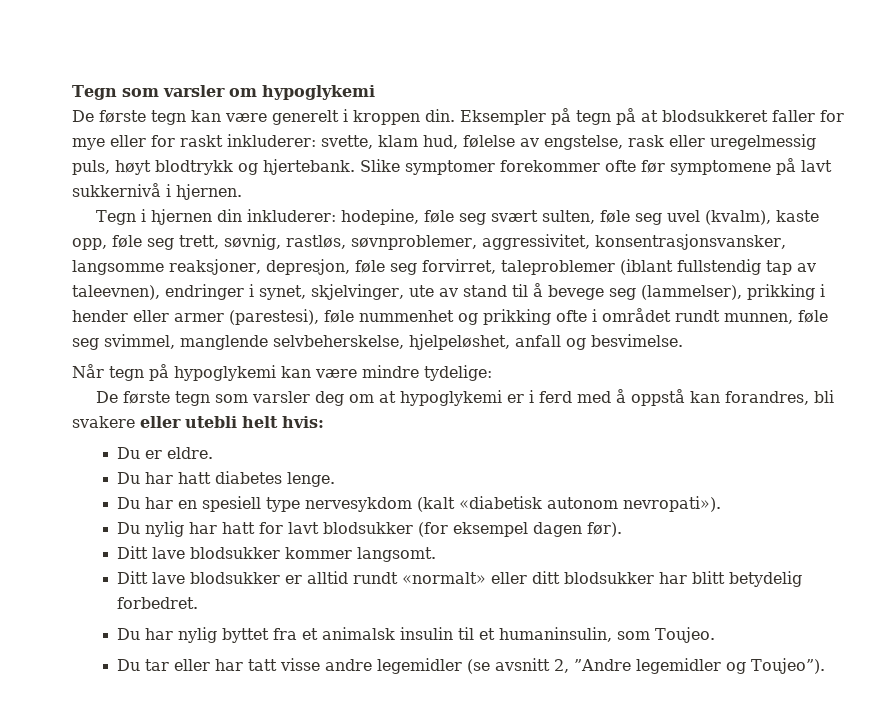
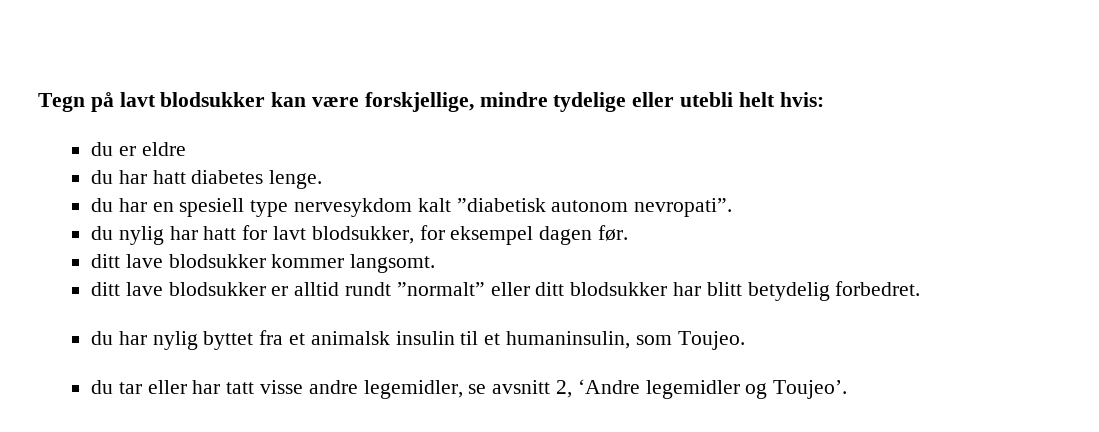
[72,85,375,100] [72,108,844,125] [72,134,816,150] [72,158,832,175] [72,183,242,200] [96,209,820,225] [72,234,786,250] [72,259,816,275] [72,283,825,300] [72,308,828,325] [72,334,683,350] [72,364,492,381] [96,389,835,406] [72,416,135,428] Tegn som varsler om hypoglykemi // De første tegn kan være generelt i kroppen din. Eksempler på tegn på at blodsukkeret faller for mye eller for raskt inkluderer: svette, klam hud, følelse av engstelse, rask eller uregelmessig puls, høyt blodtrykk og hjertebank. Slike symptomer forekommer ofte før symptomene på lavt sukkernivå i hjernen. // Tegn i hjernen din inkluderer: hodepine, føle seg svært sulten, føle seg uvel (kvalm), kaste opp, føle seg trett, søvnig, rastløs, søvnproblemer, aggressivitet, konsentrasjonsvansker, langsomme reaksjoner, depresjon, føle seg forvirret, taleproblemer (iblant fullstendig tap av taleevnen), endringer i synet, skjelvinger, ute av stand til å bevege seg (lammelser), prikking i hender eller armer (parestesi), føle nummenhet og prikking ofte i området rundt munnen, føle seg svimmel, manglende selvbeherskelse, hjelpeløshet, anfall og besvimelse. // Når tegn på hypoglykemi kan være mindre tydelige: // De første tegn som varsler deg om at hypoglykemi er i ferd med å oppstå kan forandres, bli svakere -> [38,92,627,112] Tegn på lavt blodsukker kan være forskjellige, mindre tydelige
[117,447,214,459] [117,472,141,484] Du er eldre. // Du -> [90,142,186,156] [90,170,113,184] du er eldre // du
[117,497,141,509] Du -> [90,198,113,212] du
[417,496,722,512] [117,522,141,534] (kalt «diabetisk autonom nevropati»). // Du -> [417,198,733,217] [90,226,113,240] kalt ”diabetisk autonom nevropati”. // du
[323,522,623,537] [117,546,149,559] blodsukker (for eksempel dagen før). // Ditt -> [311,225,628,245] [90,254,120,268] blodsukker, for eksempel dagen før. // ditt
[117,571,149,584] Ditt -> [90,282,120,296] ditt
[402,572,487,584] «normalt» -> [396,282,485,296] ”normalt”
[117,628,141,640] Du -> [90,331,113,345] du
[117,659,141,671] Du -> [90,380,113,394] du
[377,658,491,674] legemidler (se -> [363,380,487,399] legemidler, se
[574,659,632,671] ”Andre -> [577,379,640,394] ‘Andre
[751,658,826,674] Toujeo”). -> [773,380,848,399] Toujeo’.

